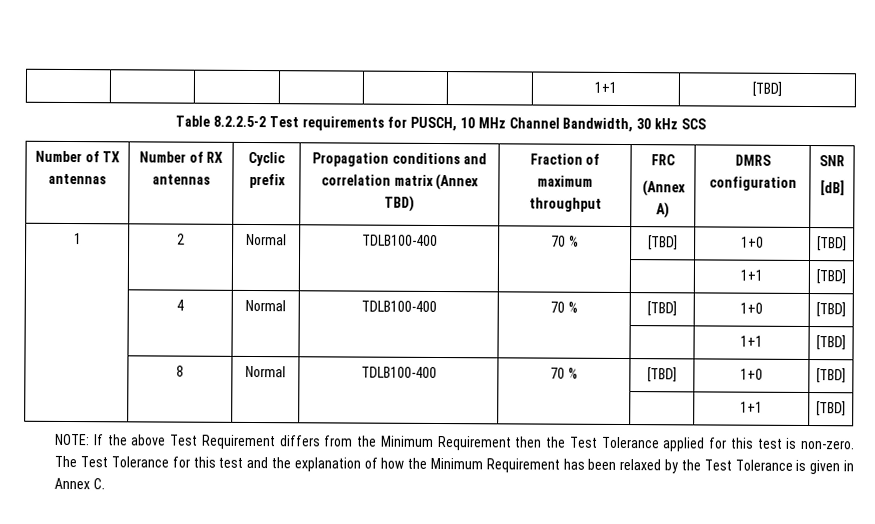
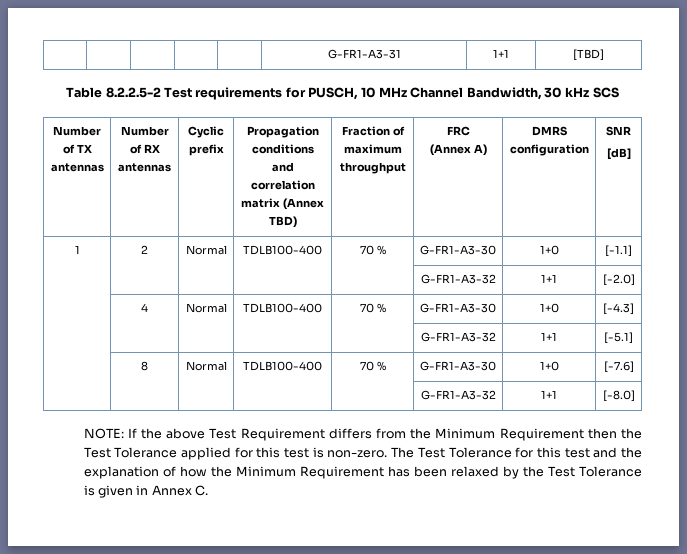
(594, 87) | | | | | -> [327,49,401,59] | | | | | G-FR1-A3-31
[648,235,678,251] [741,236,764,248] [817,236,847,252] [740,269,763,281] [816,269,846,285] [TBD] | 1+0 | [TBD] // | | | | | | 1+1 | [TBD] -> [420,245,496,255] [539,245,559,255] [605,245,632,257] [420,274,496,284] [541,274,557,283] [602,274,635,286] G-FR1-A3-30 | 1+0 | [-1.1] // | | | | | G-FR1-A3-32 | 1+1 | [-2.0]
[647,301,677,317] [740,302,763,314] [816,302,846,318] [740,335,763,347] [816,335,846,351] [TBD] | 1+0 | [TBD] // | | | | | | 1+1 | [TBD] -> [420,303,496,313] [539,303,559,313] [603,303,634,315] [420,332,496,342] [541,332,557,341] [604,332,633,344] G-FR1-A3-30 | 1+0 | [-4.3] // | | | | | G-FR1-A3-32 | 1+1 | [-5.1]
[647,367,677,383] [740,368,763,380] [816,368,846,384] [740,401,763,413] [816,401,846,417] [TBD] | 1+0 | [TBD] // | | | | | | 1+1 | [TBD] -> [420,361,496,371] [539,361,559,371] [603,361,634,373] [420,390,496,400] [541,390,557,399] [602,390,635,402] G-FR1-A3-30 | 1+0 | [-7.6] // | | | | | G-FR1-A3-32 | 1+1 | [-8.0]

